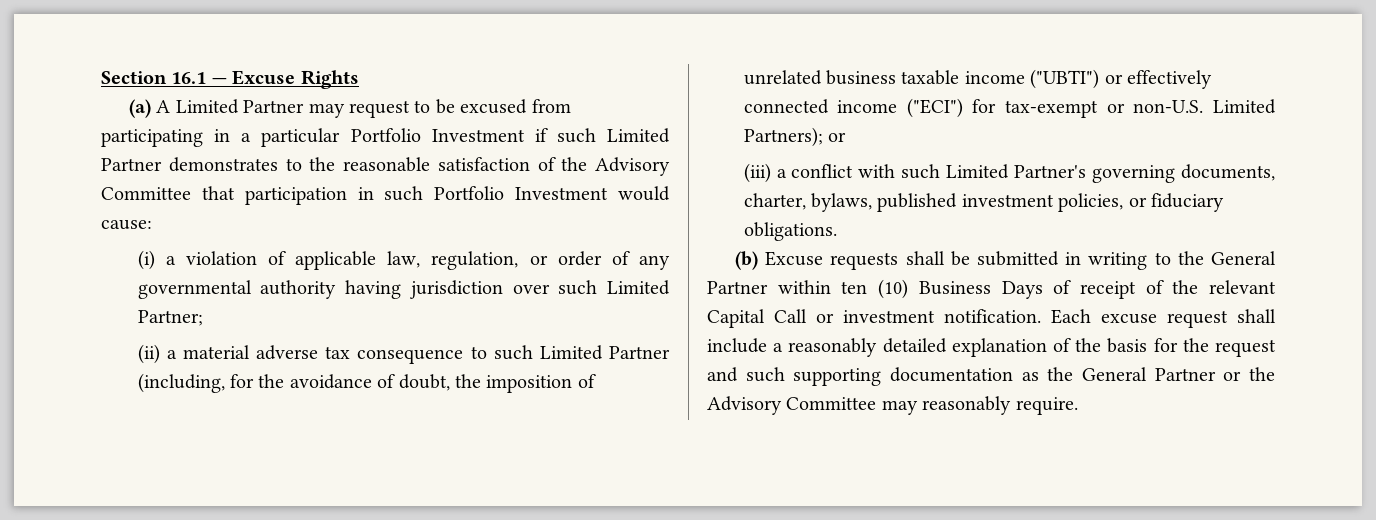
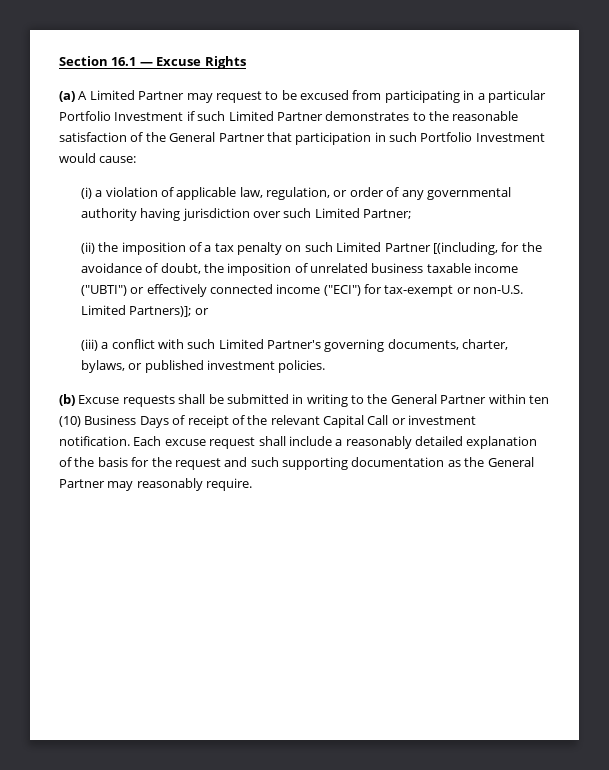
[595,157,670,176] [101,187,191,200] Advisory Committee -> [169,132,265,142] General Partner
[166,345,670,364] [137,373,225,393] a material adverse tax consequence to such Limited Partner (including, -> [98,242,498,255] the imposition of a tax penalty on such Limited Partner [(including,
[743,127,823,147] Partners); -> [129,306,192,317] Partners)];
(872, 202) none -> [128,363,143,370] or
[1058,193,1224,212] [743,222,837,241] policies, or fiduciary obligations. -> [278,360,326,373] policies.
[1223,367,1275,381] [707,396,877,415] or the Advisory Committee -> (105, 483) none

